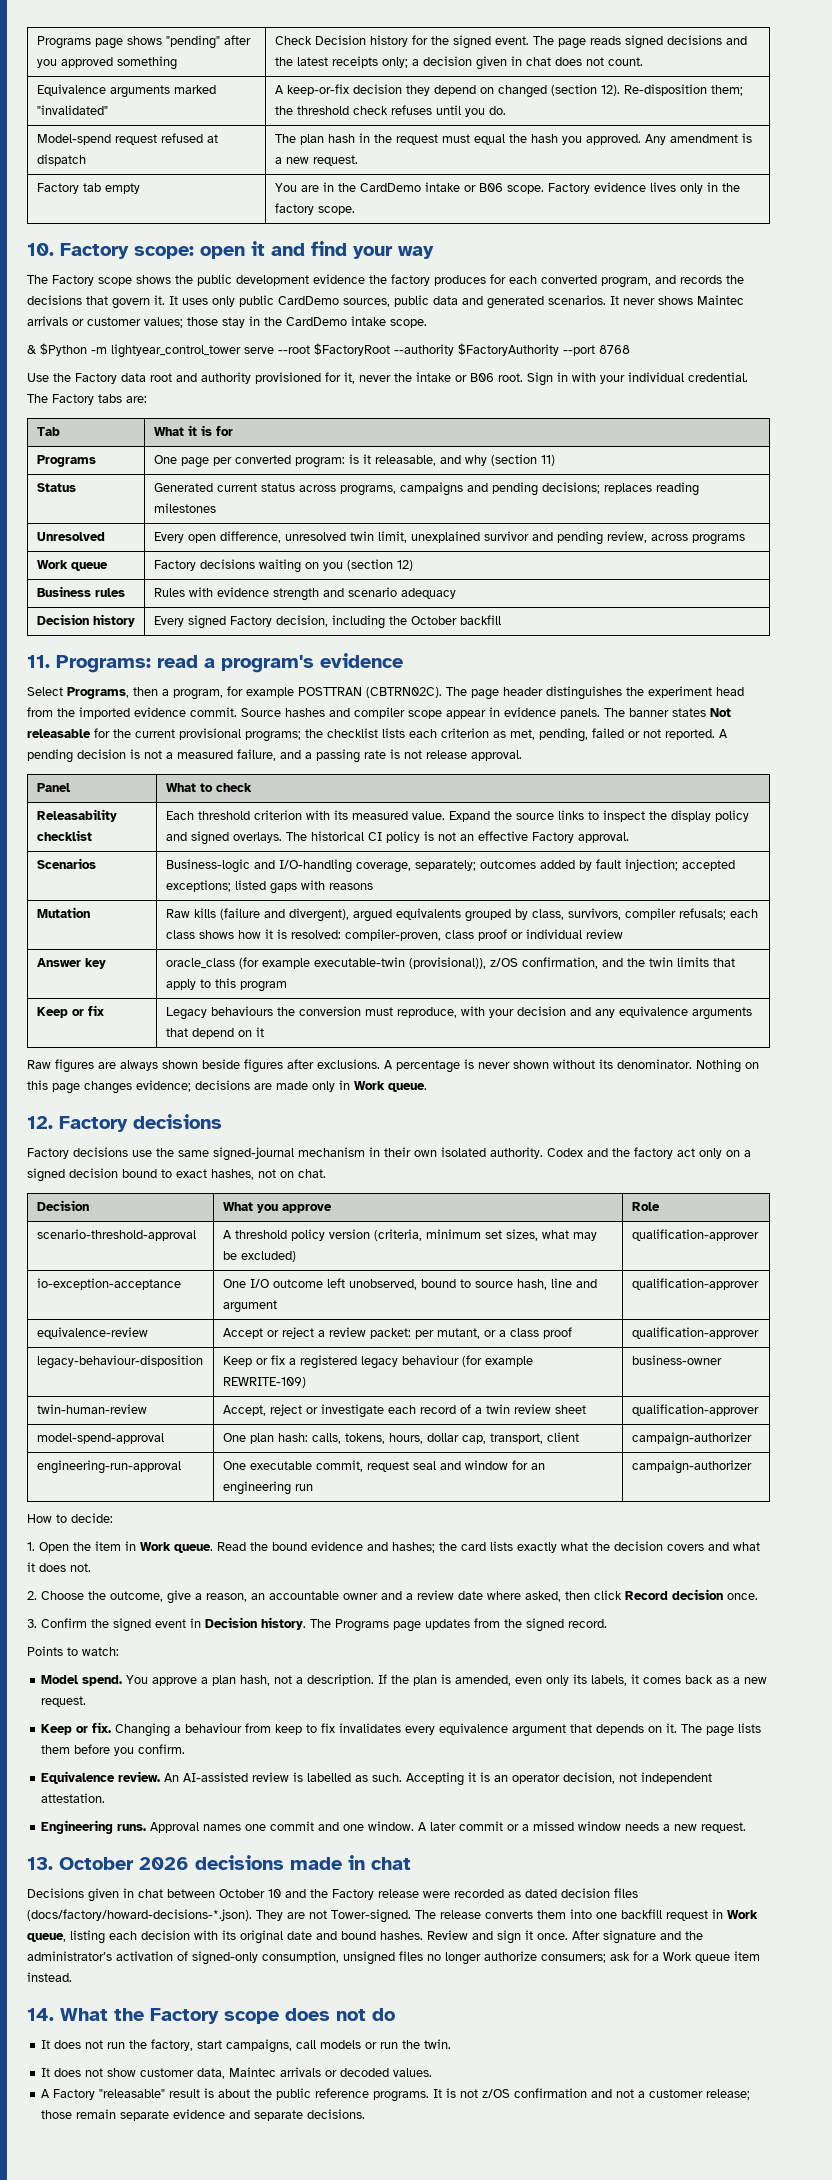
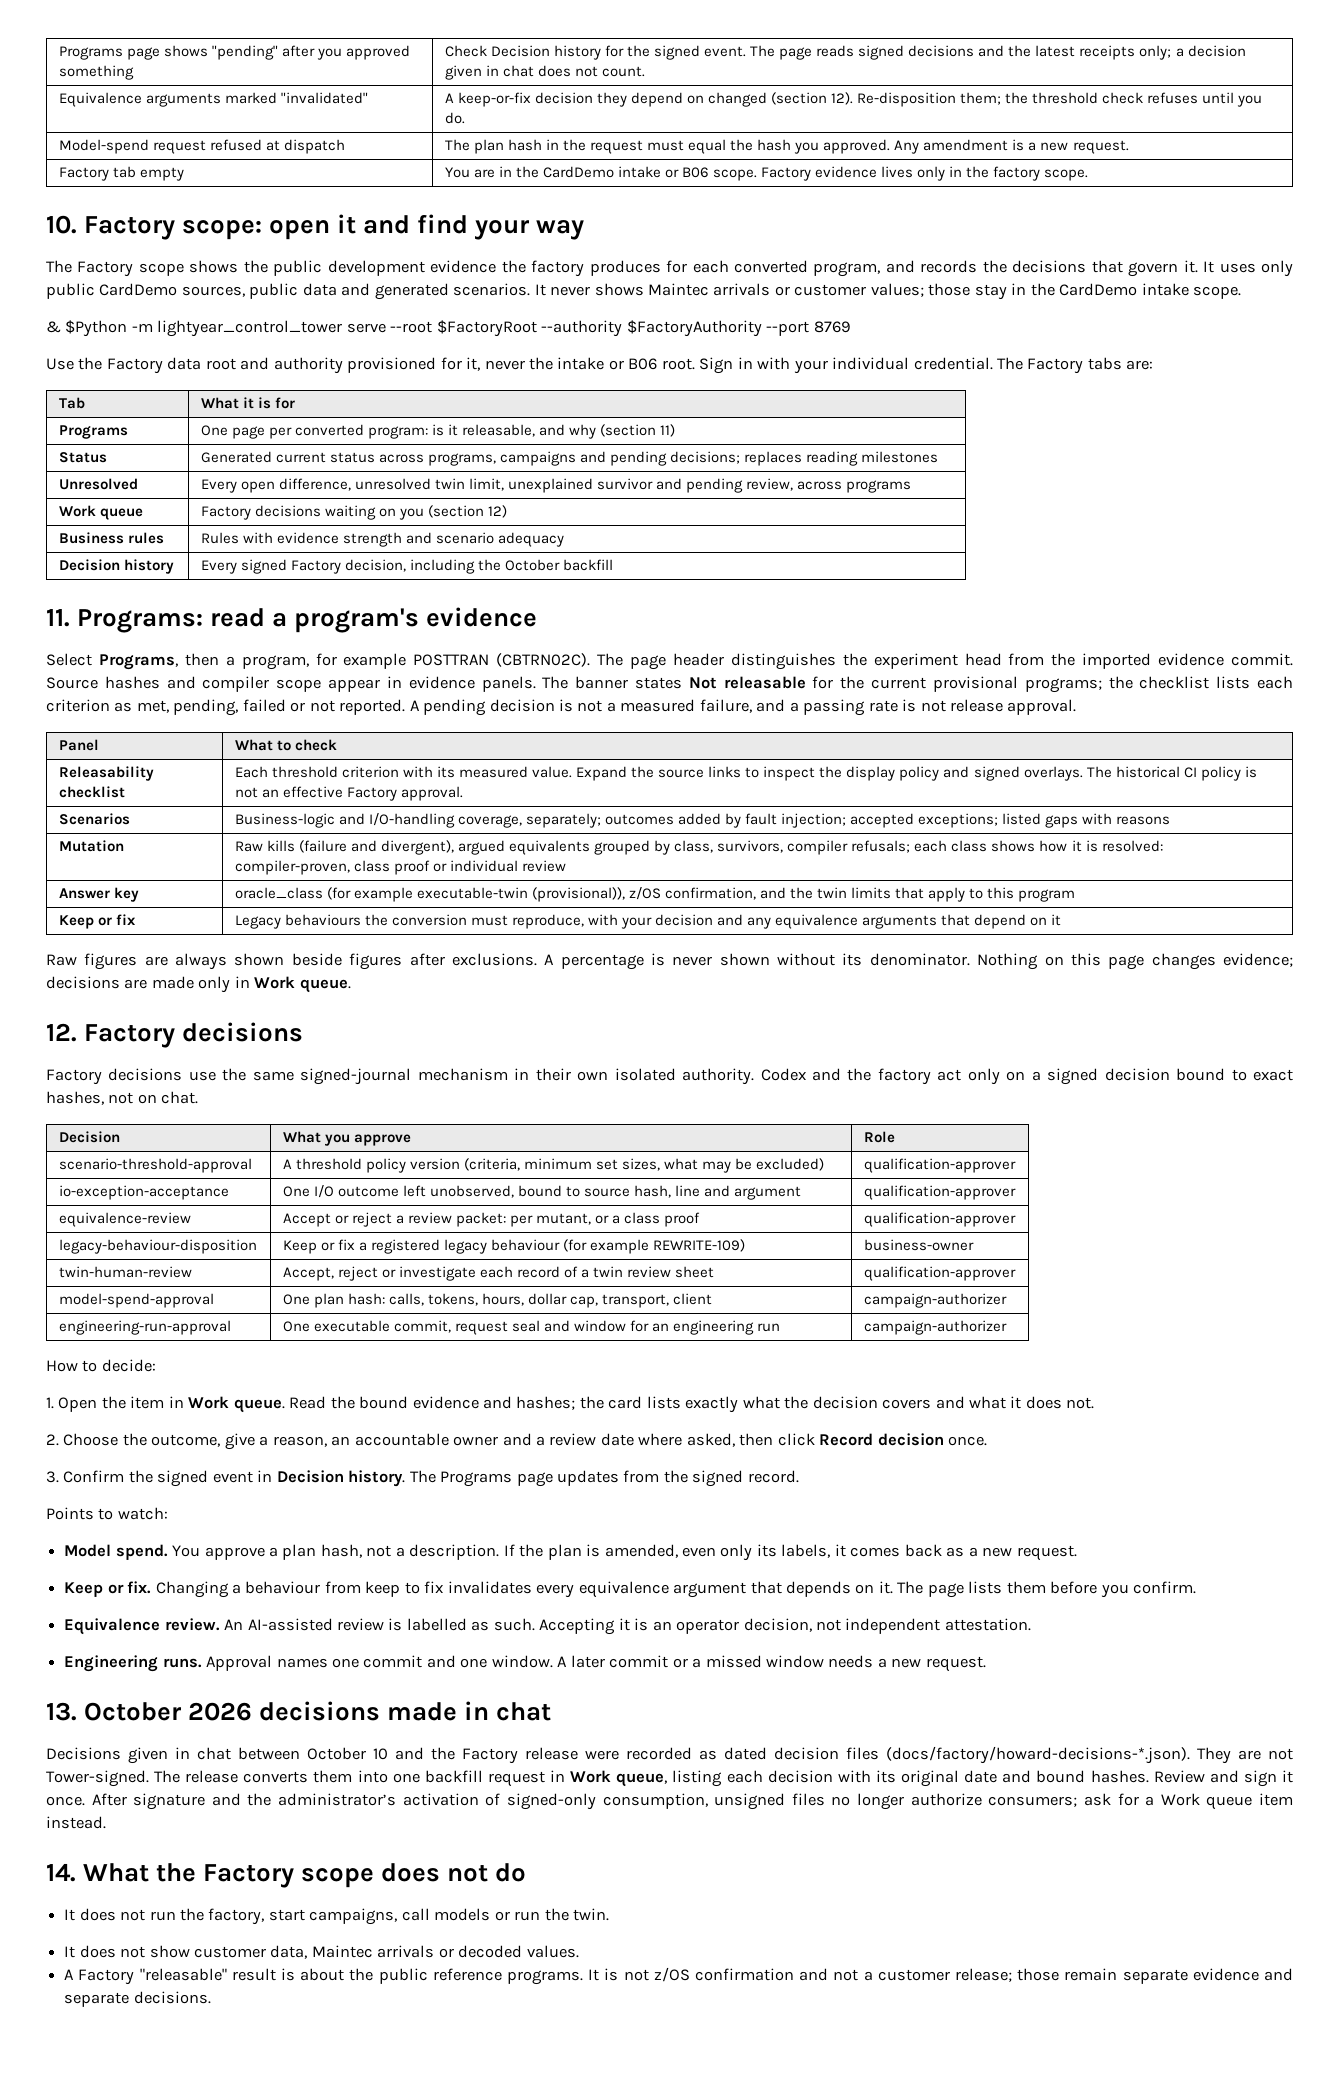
[599,345,630,354] 8768 -> [813,321,851,333] 8769

